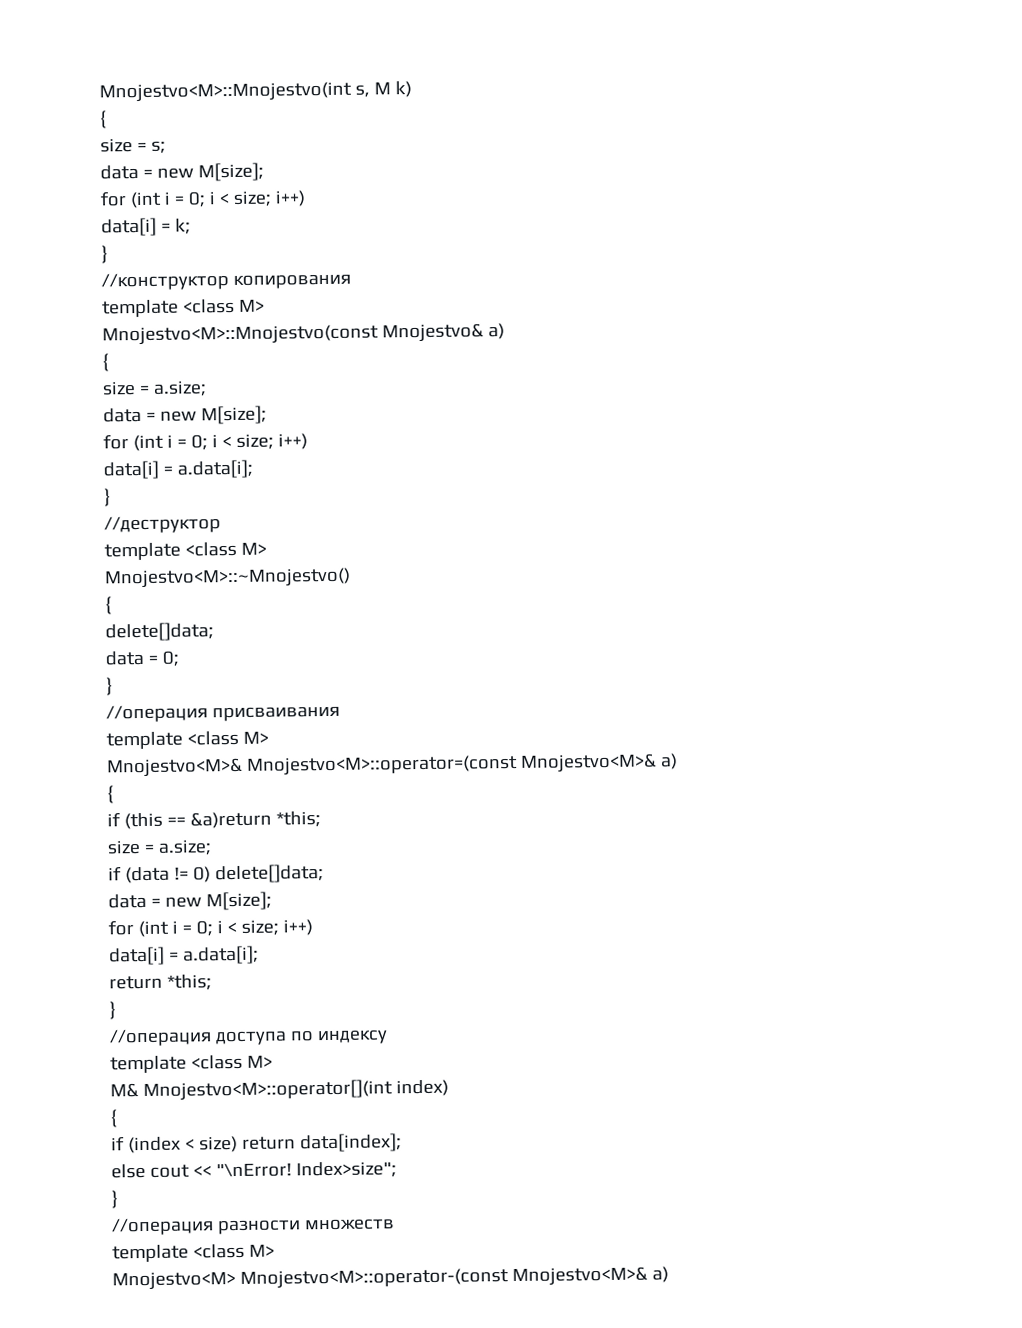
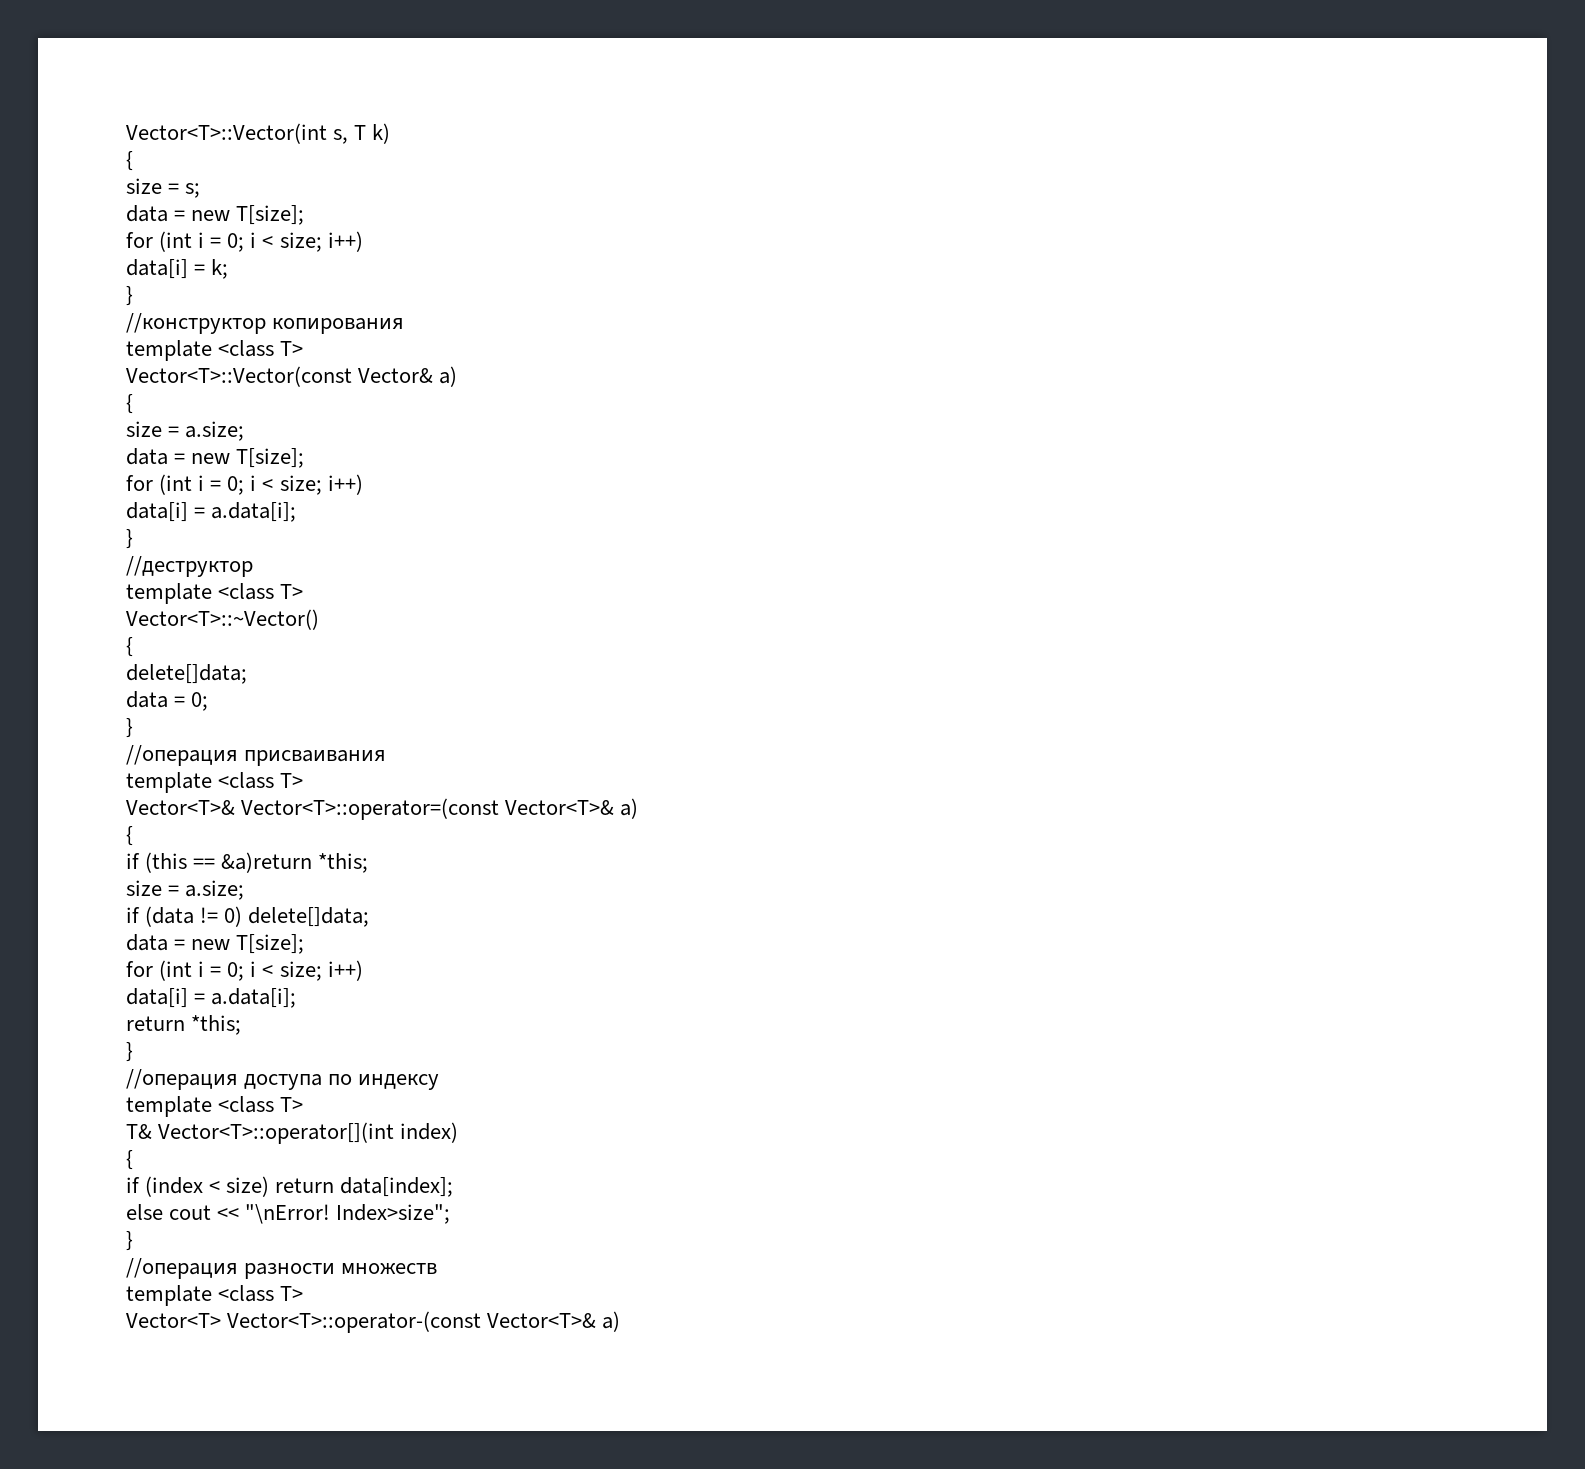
[99,81,391,103] Mnojestvo<M>::Mnojestvo(int s, M -> [126,123,367,144] Vector<T>::Vector(int s, T
[197,162,264,182] M[size]; -> [236,205,305,225] T[size];
[238,299,265,312] [102,323,484,346] M> // Mnojestvo<M>::Mnojestvo(const Mnojestvo& -> [280,341,304,356] [126,366,434,387] T> // Vector<T>::Vector(const Vector&
[200,405,267,425] M[size]; -> [236,448,305,468] T[size];
[240,542,267,555] [104,567,351,589] M> // Mnojestvo<M>::~Mnojestvo() -> [280,584,304,599] [126,609,319,630] T> // Vector<T>::~Vector()
[242,731,269,744] [107,753,657,778] M> // Mnojestvo<M>& Mnojestvo<M>::operator=(const Mnojestvo<M>& -> [280,773,304,788] [126,798,615,820] T> // Vector<T>& Vector<T>::operator=(const Vector<T>&
[205,891,272,911] M[size]; -> [236,934,305,954] T[size];
[246,1055,273,1068] [110,1079,393,1102] M> // M& Mnojestvo<M>::operator[](int -> [280,1097,304,1112] [126,1122,395,1144] T> // T& Vector<T>::operator[](int
[248,1244,275,1257] [112,1266,648,1291] M> // Mnojestvo<M> Mnojestvo<M>::operator-(const Mnojestvo<M>& -> [280,1286,304,1301] [126,1311,597,1333] T> // Vector<T> Vector<T>::operator-(const Vector<T>&

